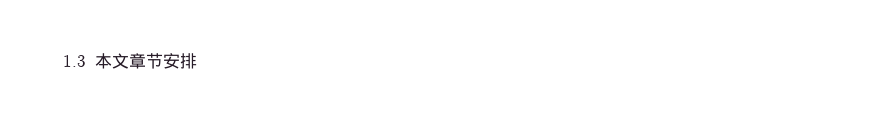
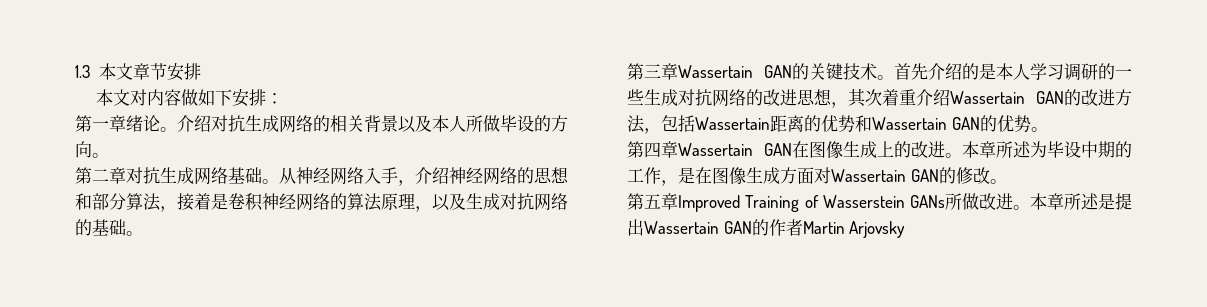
(197, 61) none -> [95,89,283,107] [75,115,568,133] [75,141,109,158] [75,167,569,186] [75,193,568,212] [75,219,143,236] [627,63,1132,81] [627,88,1132,108] [627,115,1048,134] [627,141,1132,159] [627,167,1007,186] [627,193,1132,212] [627,219,906,238] // 本文对内容做如下安排： // 第一章绪论。介绍对抗生成网络的相关背景以及本人所做毕设的方向。 // 第二章对抗生成网络基础。从神经网络入手，介绍神经网络的思想和部分算法，接着是卷积神经网络的算法原理，以及生成对抗网络的基础。 // 第三章Wassertain GAN的关键技术。首先介绍的是本人学习调研的一些生成对抗网络的改进思想，其次着重介绍Wassertain GAN的改进方法，包括Wassertain距离的优势和Wassertain GAN的优势。 // 第四章Wassertain GAN在图像生成上的改进。本章所述为毕设中期的工作，是在图像生成方面对Wassertain GAN的修改。 // 第五章Improved Training of Wasserstein GANs所做改进。本章所述是提出Wassertain GAN的作者Martin Arjovsky

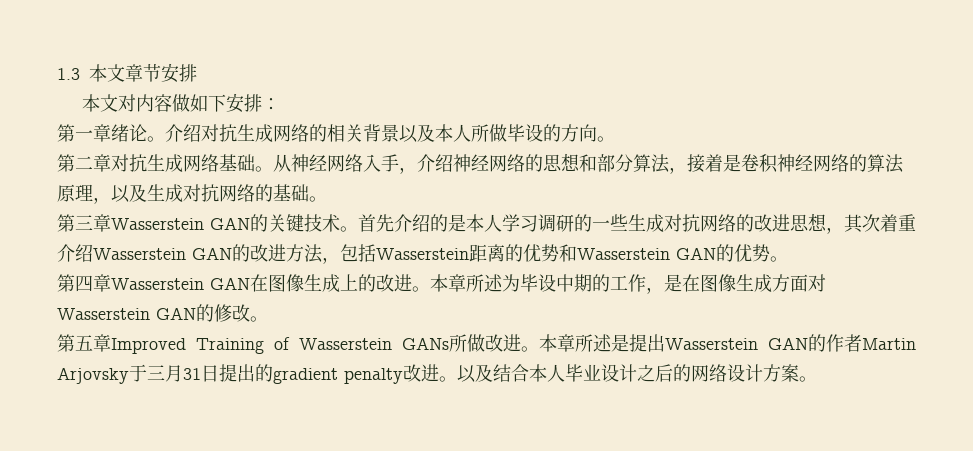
[678,65,753,78] Wassertain -> [111,218,204,230] Wasserstein
[950,91,1025,104] Wassertain -> [93,248,186,260] Wasserstein
[695,117,770,130] Wassertain -> [376,248,469,260] Wasserstein
[871,117,947,130] Wassertain -> [577,248,670,260] Wasserstein
[678,143,753,156] Wassertain -> [111,278,204,290] Wasserstein
[831,169,906,182] Wassertain -> [57,308,150,320] Wasserstein
[644,221,719,234] Wassertain -> [665,338,758,350] Wasserstein
(906, 229) none -> [129,364,817,384] 于三月31日提出的gradient penalty改进。以及结合本人毕业设计之后的网络设计方案。

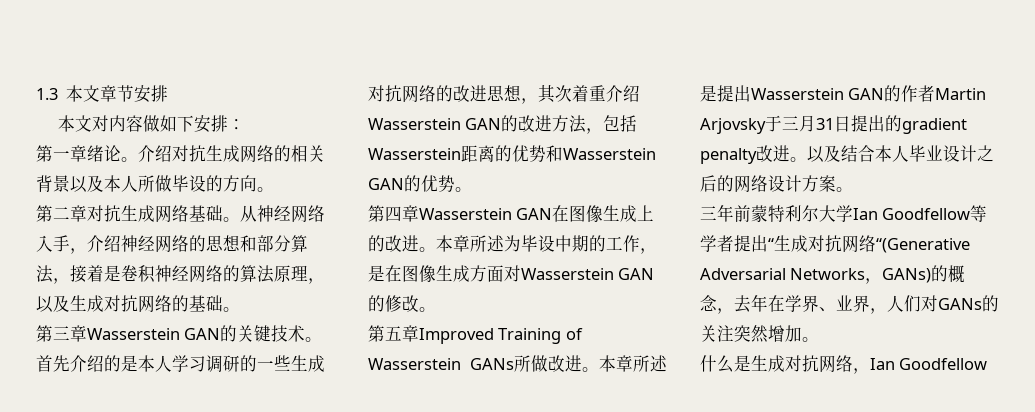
(817, 379) none -> [700,204,988,223] [700,235,970,253] [700,265,966,284] [700,294,999,314] [700,325,819,343] [700,355,988,374] // 三年前蒙特利尔大学Ian Goodfellow等学者提出“生成对抗网络“(Generative Adversarial Networks，GANs)的概念，去年在学界、业界，人们对GANs的关注突然增加。 // 什么是生成对抗网络，Ian Goodfellow

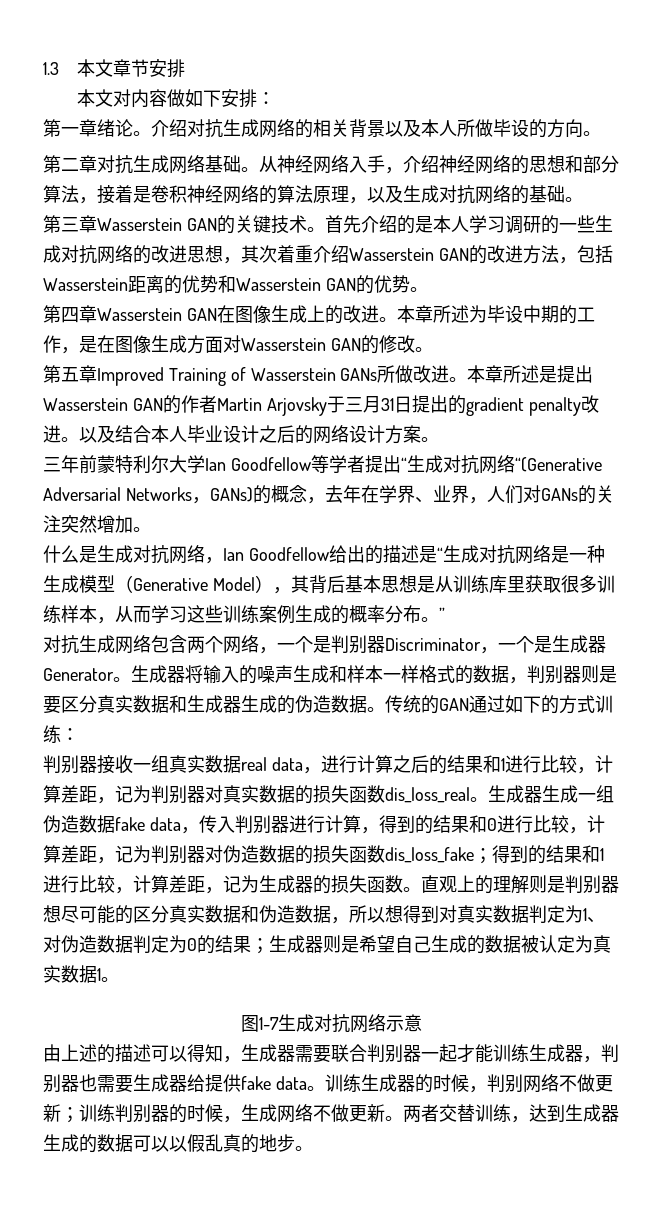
(988, 364) none -> [328,545,605,564] [43,575,615,594] [43,605,445,624] [43,635,606,654] [43,665,617,684] [43,695,613,714] [43,725,79,743] [43,755,613,774] [43,785,614,804] [43,815,605,834] [43,845,604,864] [43,875,619,894] [43,905,605,924] [43,935,611,954] [43,965,119,983] [240,1014,422,1033] [43,1044,619,1063] [43,1074,613,1093] [43,1104,619,1123] [43,1134,313,1153] 给出的描述是“生成对抗网络是一种生成模型（Generative Model），其背后基本思想是从训练库里获取很多训练样本，从而学习这些训练案例生成的概率分布。” // 对抗生成网络包含两个网络，一个是判别器Discriminator，一个是生成器Generator。生成器将输入的噪声生成和样本一样格式的数据，判别器则是要区分真实数据和生成器生成的伪造数据。传统的GAN通过如下的方式训练： // 判别器接收一组真实数据real data，进行计算之后的结果和1进行比较，计算差距，记为判别器对真实数据的损失函数dis_loss_real。生成器生成一组伪造数据fake data，传入判别器进行计算，得到的结果和0进行比较，计算差距，记为判别器对伪造数据的损失函数dis_loss_fake；得到的结果和1进行比较，计算差距，记为生成器的损失函数。直观上的理解则是判别器想尽可能的区分真实数据和伪造数据，所以想得到对真实数据判定为1、对伪造数据判定为0的结果；生成器则是希望自己生成的数据被认定为真实数据1。 // 图1-7生成对抗网络示意 // 由上述的描述可以得知，生成器需要联合判别器一起才能训练生成器，判别器也需要生成器给提供fake data。训练生成器的时候，判别网络不做更新；训练判别器的时候，生成网络不做更新。两者交替训练，达到生成器生成的数据可以以假乱真的地步。

